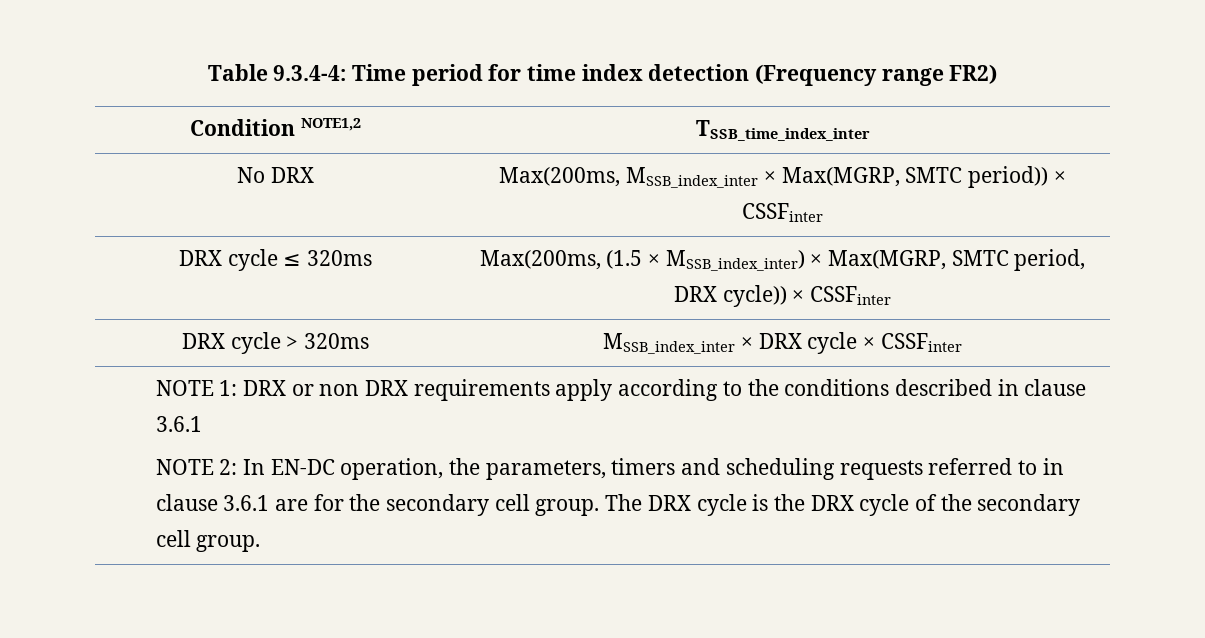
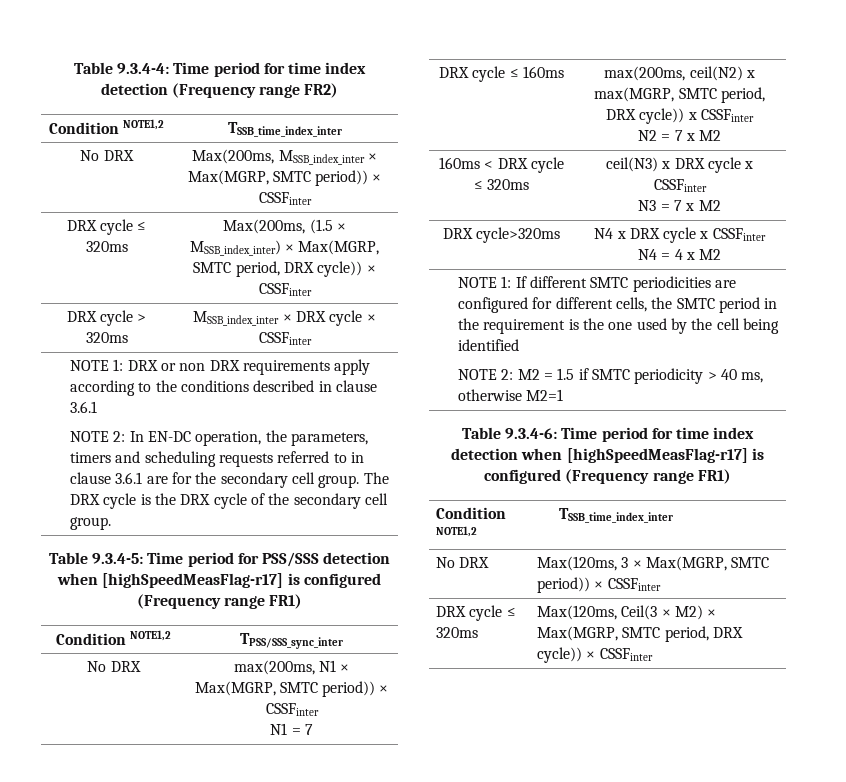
(261, 543) none -> [48,552,391,567] [57,573,381,588] [136,594,303,609] [55,630,172,645] [240,633,343,649] [87,661,141,672] [233,660,350,675] [194,681,389,697] [265,703,319,716] [270,723,313,735] [439,66,564,82] [604,66,755,81] [594,87,765,103] [606,108,754,124] [637,130,722,141] [439,157,564,173] [473,179,530,190] [605,157,754,173] [653,179,707,192] [638,200,721,211] [442,227,561,243] [594,227,766,243] [637,249,722,260] [458,276,736,292] [458,297,778,313] [458,318,779,334] [458,339,520,351] [458,368,764,384] [458,389,564,401] [461,427,755,442] [451,448,764,463] [484,469,731,484] [436,507,507,519] [436,526,478,537] [559,508,674,523] [436,557,490,568] [537,556,770,571] [537,577,661,593] [436,605,516,621] [436,627,479,638] [537,605,717,620] [537,626,744,642] [537,647,653,663] // Table 9.3.4-5: Time period for PSS/SSS detection when [highSpeedMeasFlag-r17] is configured (Frequency range FR1) // Condition NOTE1,2 | TPSS/SSS_sync_inter // No DRX | max(200ms, N1 × Max(MGRP, SMTC period)) × CSSFinter // N1 = 7 // DRX cycle ≤ 160ms | max(200ms, ceil(N2) x max(MGRP, SMTC period, DRX cycle)) x CSSFinter // N2 = 7 x M2 // 160ms < DRX cycle ≤ 320ms | ceil(N3) x DRX cycle x CSSFinter // N3 = 7 x M2 // DRX cycle>320ms | N4 x DRX cycle x CSSFinter // N4 = 4 x M2 // NOTE 1: If different SMTC periodicities are configured for different cells, the SMTC period in the requirement is the one used by the cell being identified // NOTE 2: M2 = 1.5 if SMTC periodicity > 40 ms, otherwise M2=1 // Table 9.3.4-6: Time period for time index detection when [highSpeedMeasFlag-r17] is configured (Frequency range FR1) // Condition NOTE1,2 | TSSB_time_index_inter // No DRX | Max(120ms, 3 × Max(MGRP, SMTC period)) × CSSFinter // DRX cycle ≤ 320ms | Max(120ms, Ceil(3 × M2) × Max(MGRP, SMTC period, DRX cycle)) × CSSFinter

